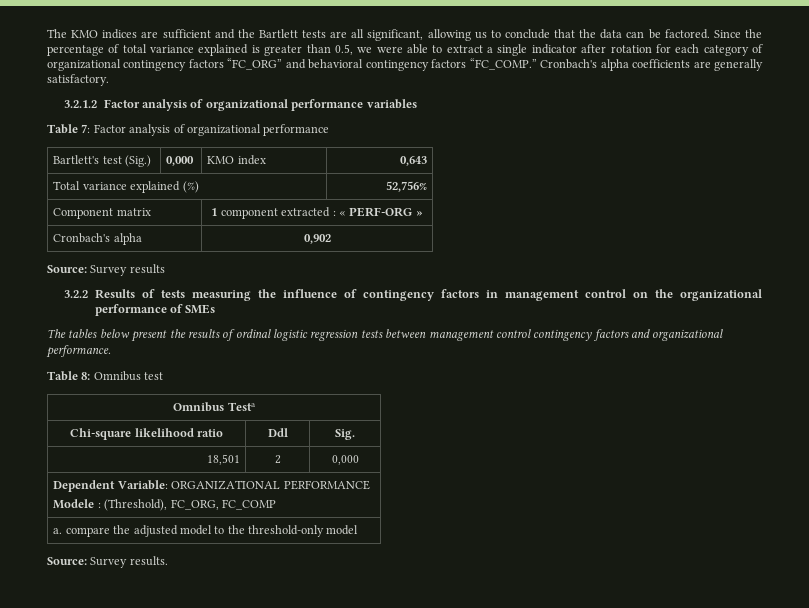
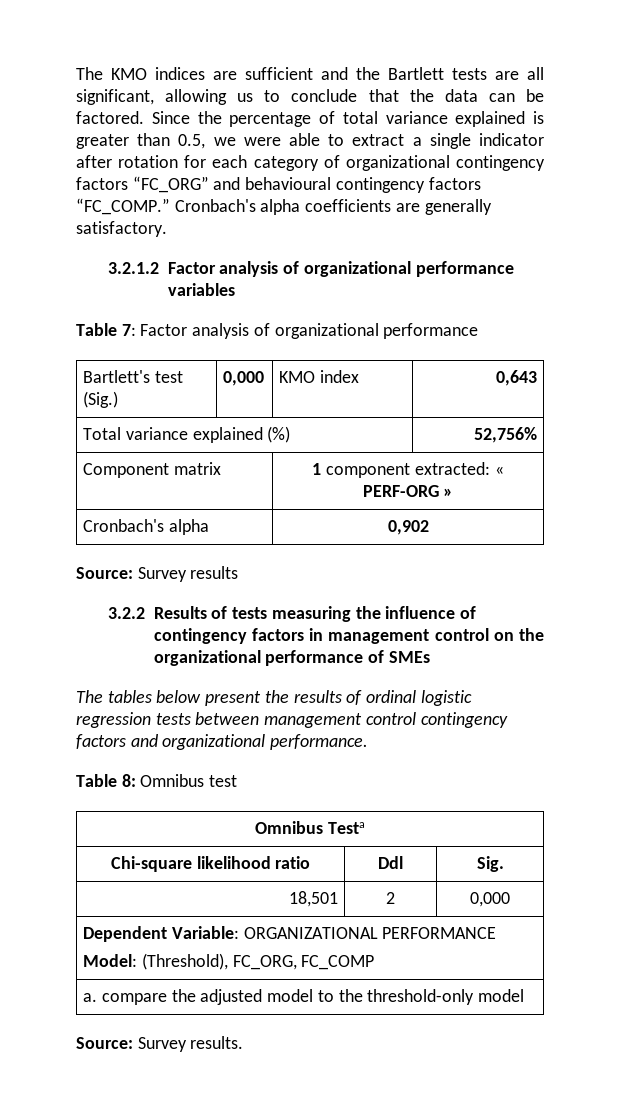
[308,59,364,69] behavioral -> [245,177,332,190] behavioural
[281,207,336,217] extracted : -> [414,462,490,475] extracted:
[53,499,101,509] Modele : -> [83,954,138,967] Model:

